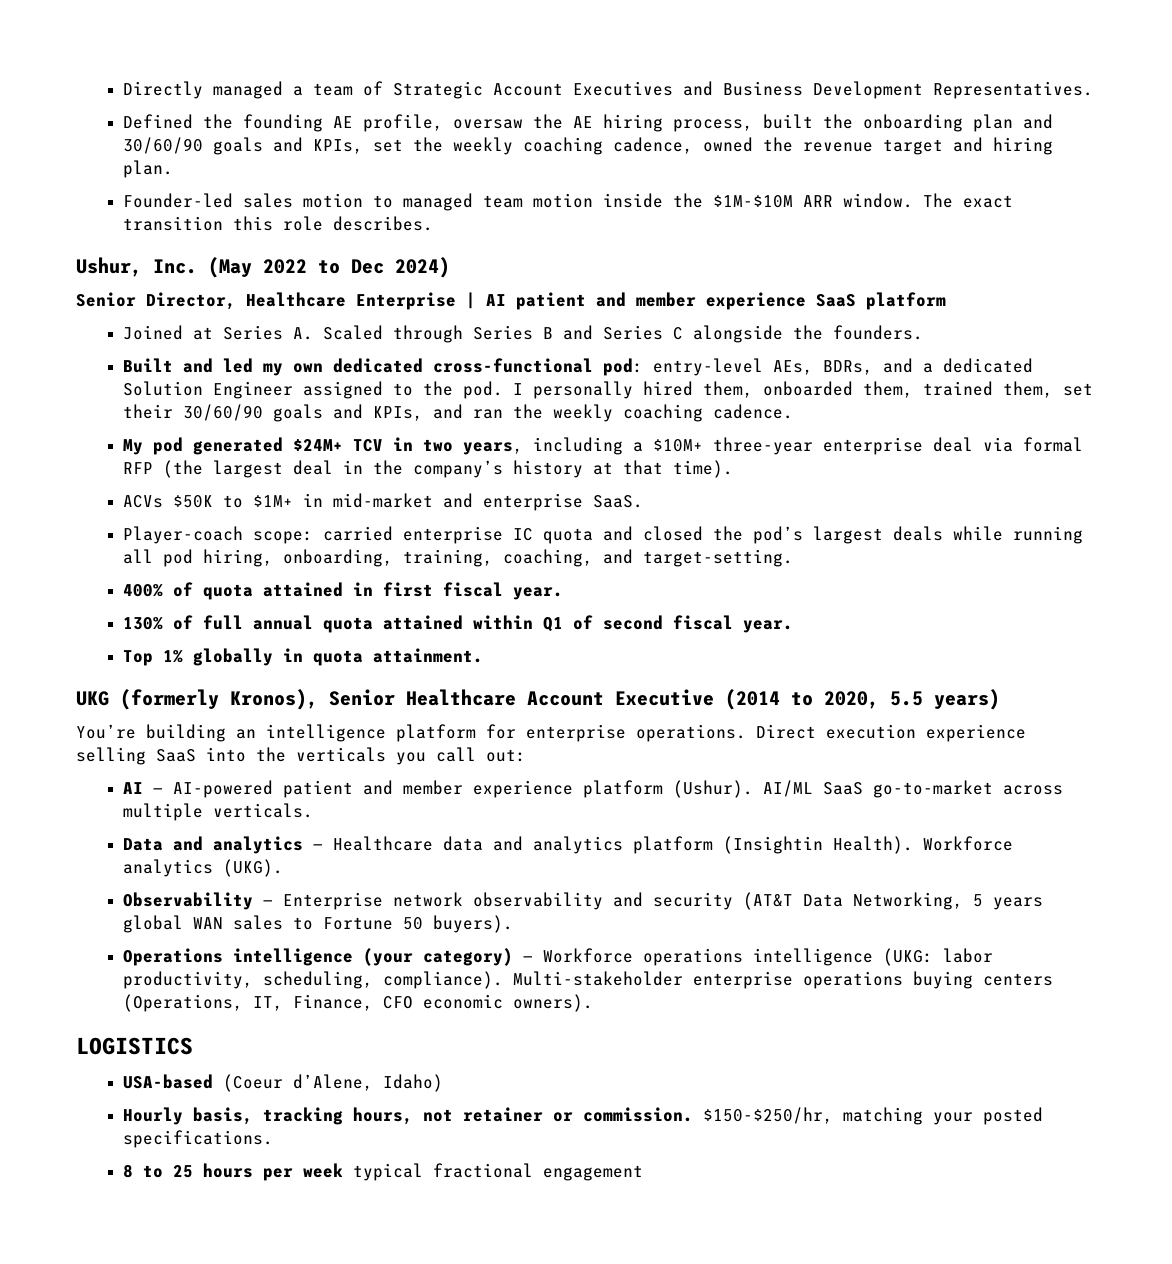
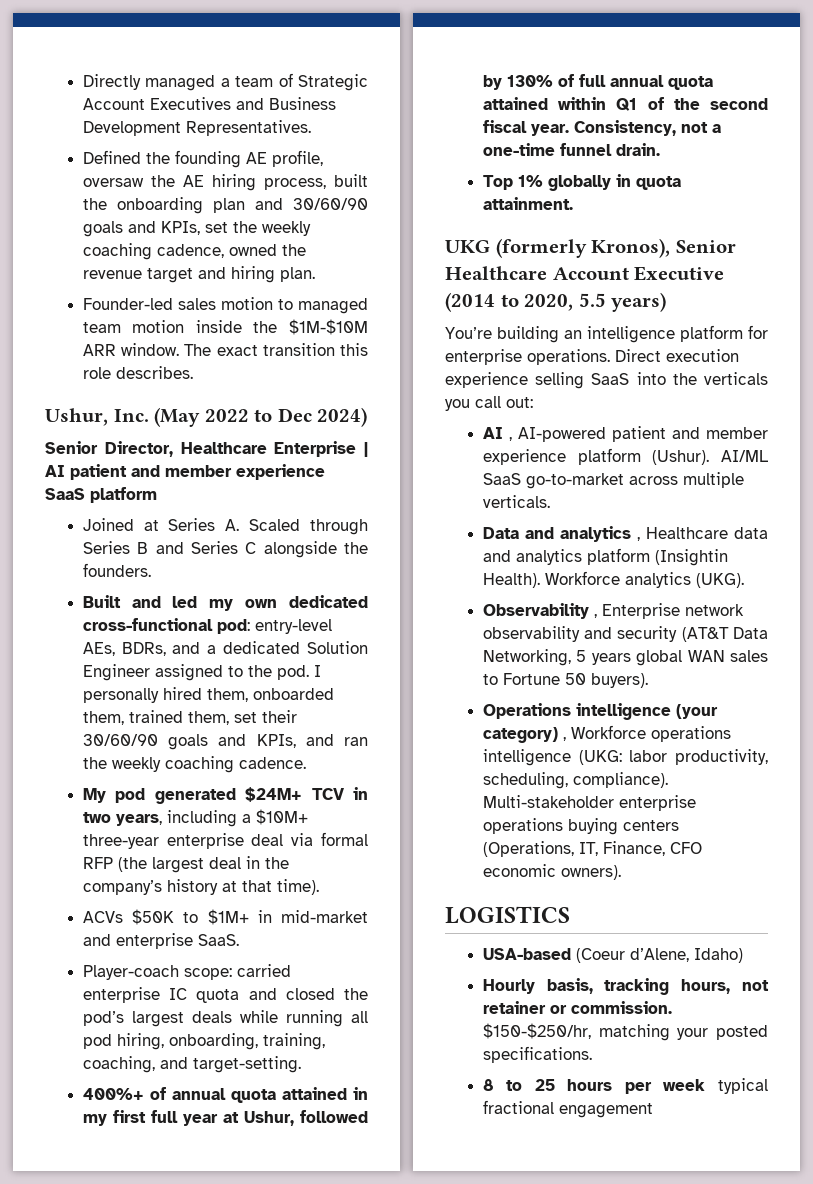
[123,582,564,600] 400% of quota attained in first fiscal year. // -> [82,1087,368,1103] [82,1110,368,1126] [482,75,502,90] 400%+ of annual quota attained in my first full year at Ushur, followed by
(594, 622) none -> [673,98,700,110] the
(794, 626) none -> [573,120,721,136] [482,143,660,156] Consistency, not a one-time funnel drain.
[153,788,164,794] — -> [508,437,512,441] ,
[313,844,324,850] — -> [636,537,640,541] ,
[263,900,274,906] — -> [593,614,597,618] ,
[523,956,534,962] — -> [562,737,566,741] ,

